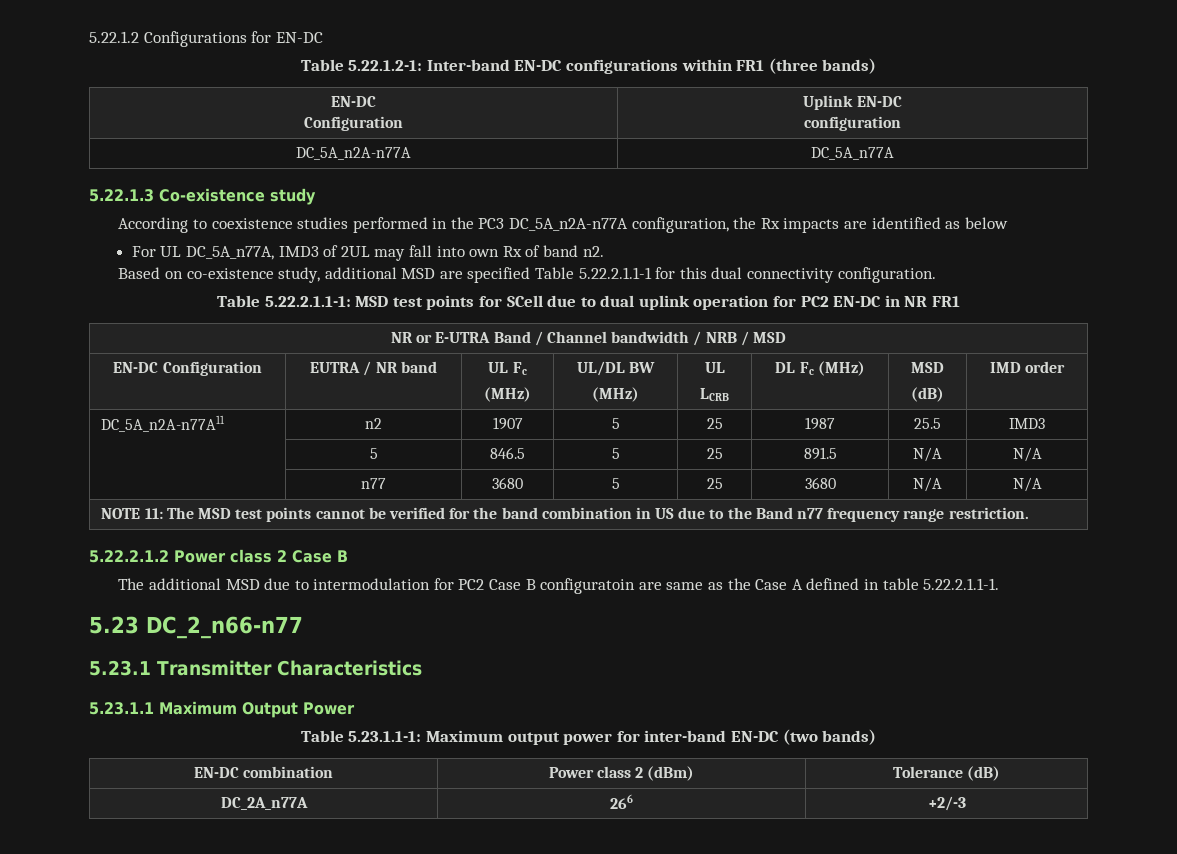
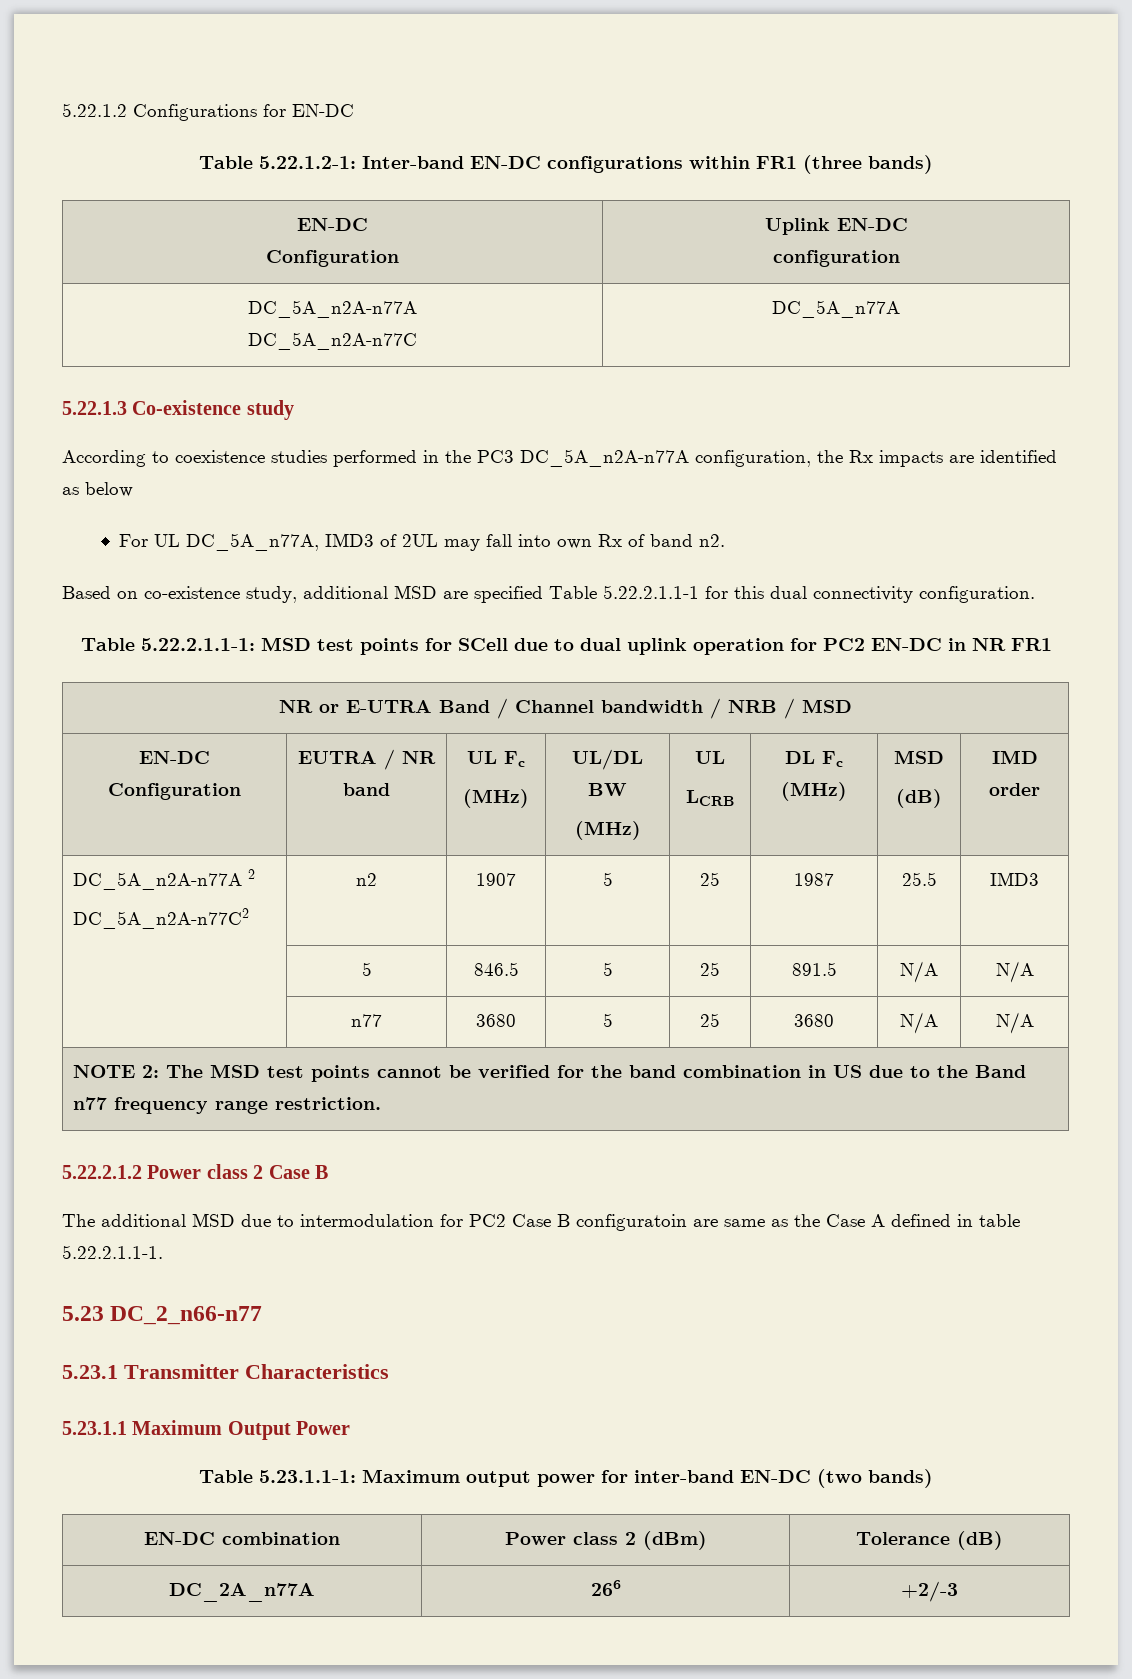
(411, 153) none -> [248,332,417,350] // DC_5A_n2A-n77C
[101,415,226,432] DC_5A_n2A-n77A11 -> [73,869,256,890] [73,908,250,929] DC_5A_n2A-n77A 2 // DC_5A_n2A-n77C2
[144,508,163,519] 11: -> [142,1065,160,1078] 2:

